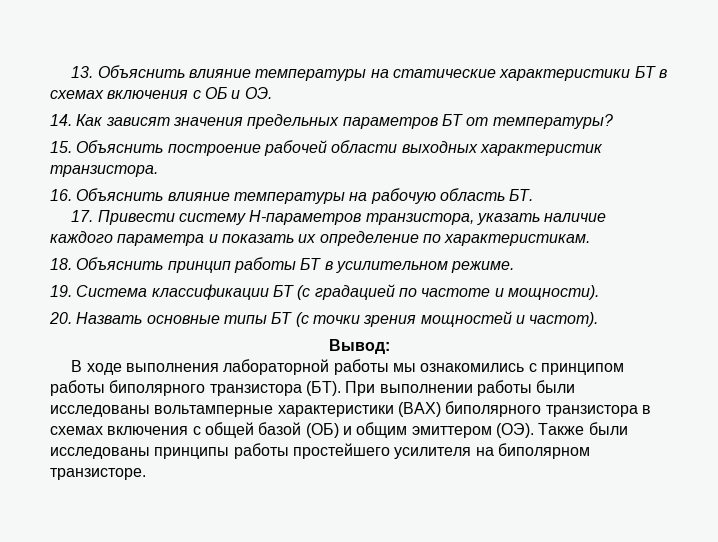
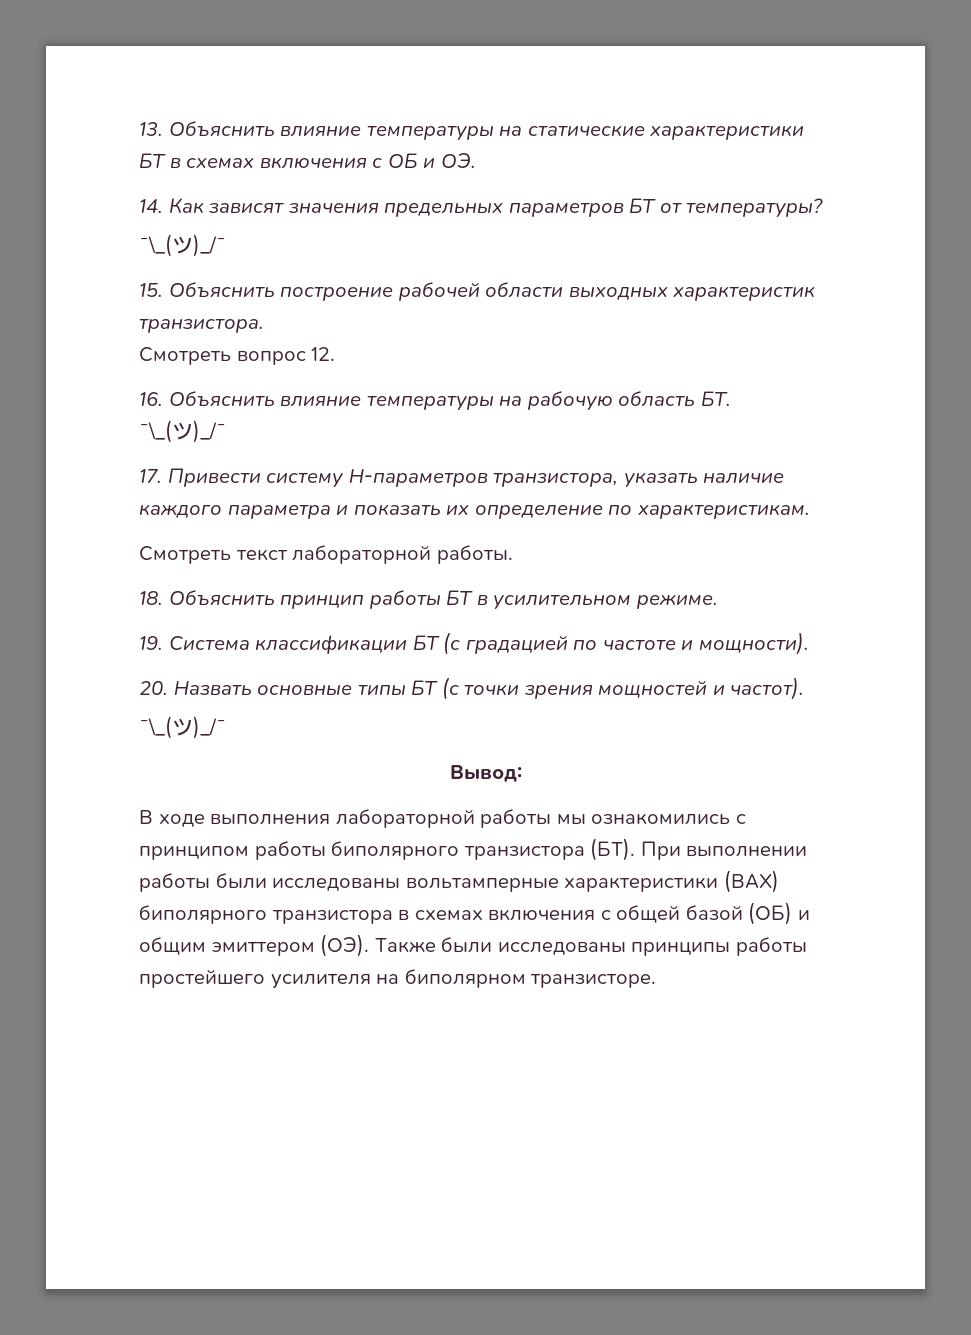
(613, 121) none -> [139,234,226,257] // ¯\_(ツ)_/¯
(158, 171) none -> [139,347,336,365] // Смотреть вопрос 12.
(534, 195) none -> [139,420,226,443] // ¯\_(ツ)_/¯
(591, 240) none -> [139,545,513,564] // Смотреть текст лабораторной работы.
(599, 319) none -> [139,716,226,739] // ¯\_(ツ)_/¯

